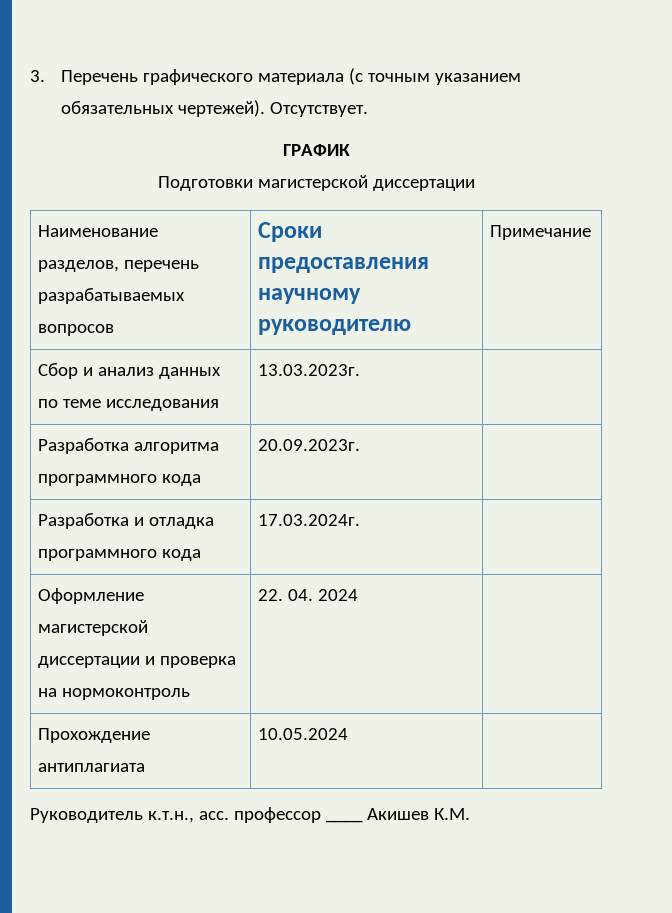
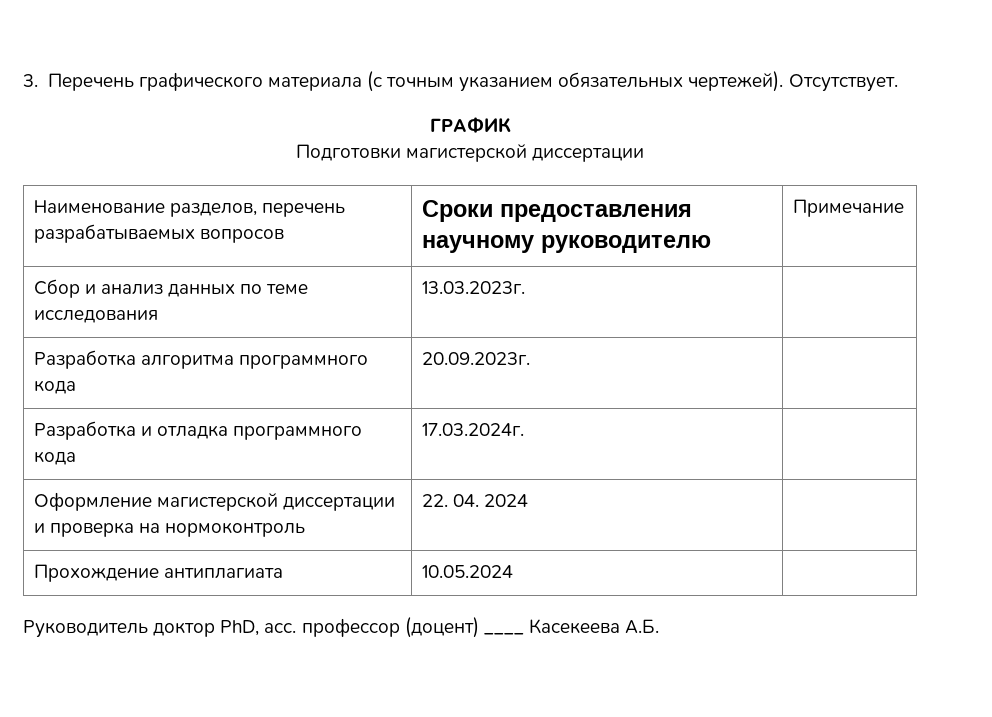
[147,807,363,823] [366,808,470,820] к.т.н., асс. профессор ____ Акишев К.М. -> [153,617,660,638] доктор PhD, асс. профессор (доцент) ____ Касекеева А.Б.

